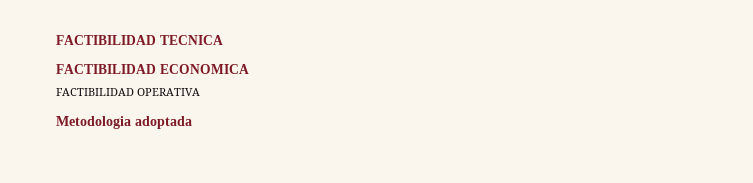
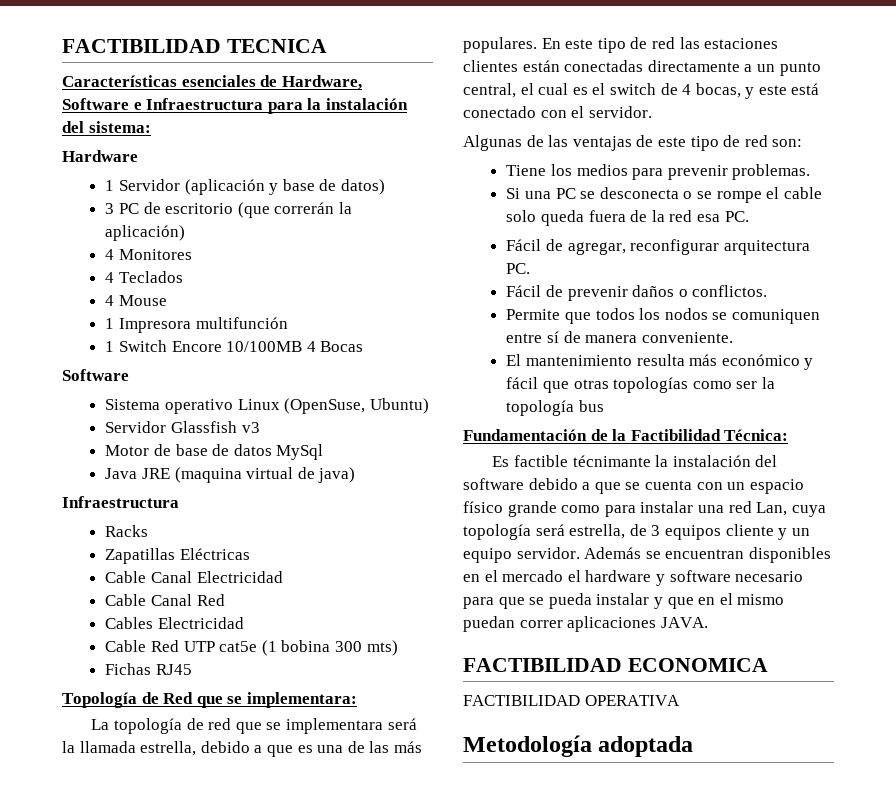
(223, 40) none -> [62,75,362,90] [62,98,408,114] [62,121,151,133] [62,150,138,162] [105,179,385,195] [105,202,352,218] [105,225,186,241] [105,249,193,260] [105,271,184,283] [105,295,168,306] [105,317,288,333] [105,340,364,352] [62,369,129,381] [105,398,429,414] [105,421,260,433] [105,444,324,460] [105,467,356,483] [62,496,179,508] [105,525,149,537] [105,548,251,564] [105,571,283,583] [105,594,225,606] [105,617,245,629] [105,640,398,656] [105,663,193,675] [62,692,357,708] [91,718,417,734] [62,741,422,757] [463,37,779,53] [463,60,821,76] [463,83,820,99] [463,106,652,118] [463,135,803,151] [506,164,811,180] [506,187,822,203] [506,210,749,226] [506,239,810,255] [506,263,531,274] [506,285,768,301] [506,308,820,324] [506,331,733,343] [506,354,814,370] [506,377,775,393] [506,400,605,416] [463,429,789,441] [492,455,778,467] [463,478,804,494] [463,501,826,517] [463,524,810,540] [463,547,831,563] [463,570,804,586] [463,593,785,609] [463,616,708,632] // Características esenciales de Hardware, Software e Infraestructura para la instalación del sistema: // Hardware // 1 Servidor (aplicación y base de datos) // 3 PC de escritorio (que correrán la aplicación) // 4 Monitores // 4 Teclados // 4 Mouse // 1 Impresora multifunción // 1 Switch Encore 10/100MB 4 Bocas // Software // Sistema operativo Linux (OpenSuse, Ubuntu) // Servidor Glassfish v3 // Motor de base de datos MySql // Java JRE (maquina virtual de java) // Infraestructura // Racks // Zapatillas Eléctricas // Cable Canal Electricidad // Cable Canal Red // Cables Electricidad // Cable Red UTP cat5e (1 bobina 300 mts) // Fichas RJ45 // Topología de Red que se implementara: // La topología de red que se implementara será la llamada estrella, debido a que es una de las más populares. En este tipo de red las estaciones clientes están conectadas directamente a un punto central, el cual es el switch de 4 bocas, y este está conectado con el servidor. // Algunas de las ventajas de este tipo de red son: // Tiene los medios para prevenir problemas. // Si una PC se desconecta o se rompe el cable solo queda fuera de la red esa PC. // Fácil de agregar, reconfigurar arquitectura PC. // Fácil de prevenir daños o conflictos. // Permite que todos los nodos se comuniquen entre sí de manera conveniente. // El mantenimiento resulta más económico y fácil que otras topologías como ser la topología bus // Fundamentación de la Factibilidad Técnica: // Es factible técnimante la instalación del software debido a que se cuenta con un espacio físico grande como para instalar una red Lan, cuya topología será estrella, de 3 equipos cliente y un equipo servidor. Además se encuentran disponibles en el mercado el hardware y software necesario para que se pueda instalar y que en el mismo puedan correr aplicaciones JAVA.
[56,116,131,129] Metodologia -> [463,735,592,757] Metodología

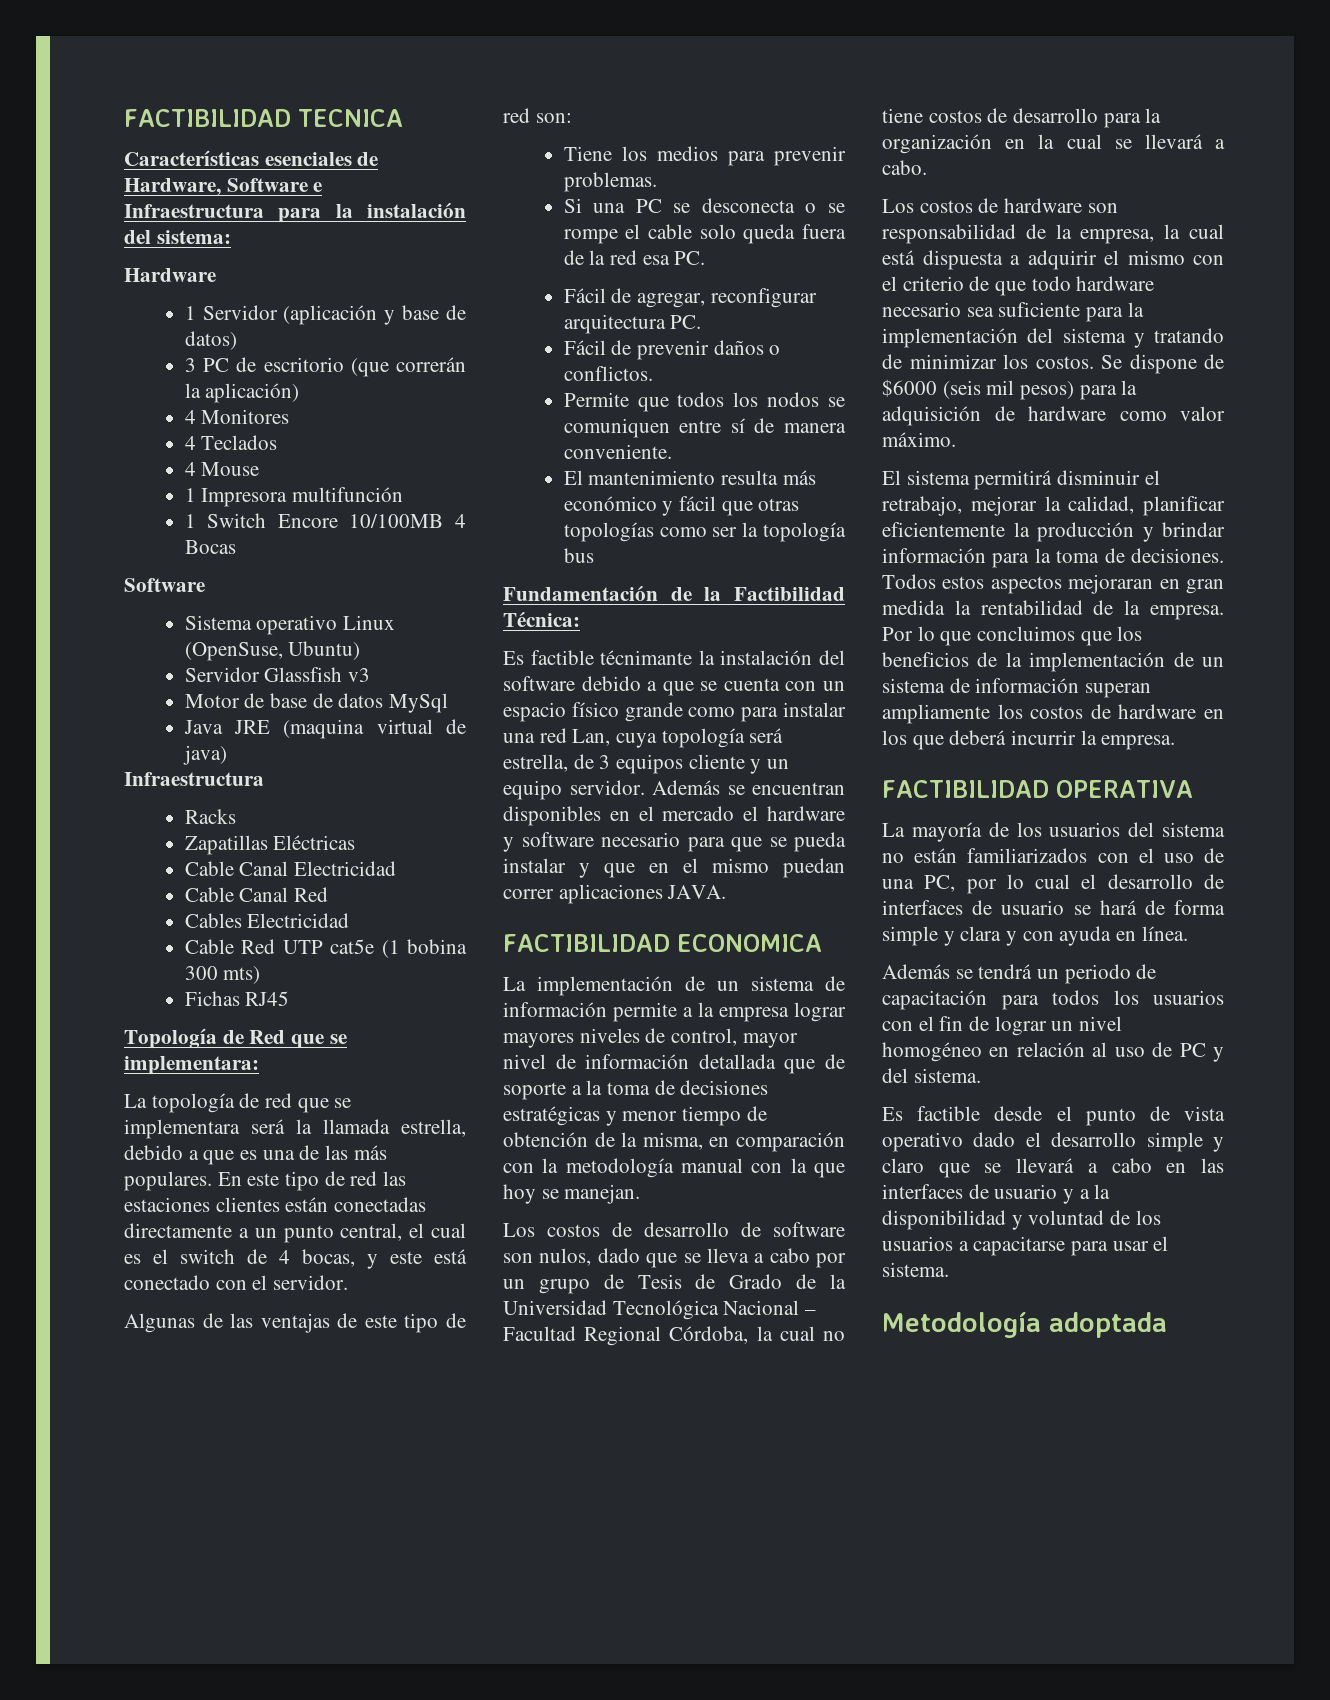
[463,695,680,706] FACTIBILIDAD OPERATIVA -> [503,976,845,996] [503,1002,846,1022] [503,1028,798,1048] [503,1054,845,1074] [503,1080,769,1100] [503,1106,767,1126] [503,1132,845,1152] [503,1158,845,1178] [503,1184,641,1204] [503,1222,845,1237] [503,1248,846,1268] [503,1274,846,1294] [503,1300,817,1320] [503,1326,845,1346] [882,108,1162,128] [882,134,1225,154] [882,160,927,175] [882,198,1118,213] [882,224,1224,244] [882,250,1224,270] [882,276,1155,296] [882,302,1144,322] [882,328,1224,348] [882,354,1224,374] [882,379,1138,400] [882,406,1225,426] [882,432,956,447] [882,470,1160,490] [882,496,1225,516] [882,522,1225,542] [882,548,1224,568] [882,574,1224,594] [882,600,1224,620] [882,626,1143,646] [882,652,1224,672] [882,678,1152,698] [882,704,1224,724] [882,730,1176,750] [882,780,1193,798] [882,822,1225,842] [882,848,1224,863] [882,874,1224,894] [882,900,1225,915] [882,926,1188,946] [882,964,1157,984] [882,990,1224,1010] [882,1016,1123,1036] [882,1042,1224,1062] [882,1068,981,1083] [882,1106,1225,1126] [882,1132,1224,1152] [882,1158,1224,1178] [882,1184,1111,1204] [882,1210,1161,1230] [882,1236,1169,1256] [882,1262,949,1277] La implementación de un sistema de información permite a la empresa lograr mayores niveles de control, mayor nivel de información detallada que de soporte a la toma de decisiones estratégicas y menor tiempo de obtención de la misma, en comparación con la metodología manual con la que hoy se manejan. // Los costos de desarrollo de software son nulos, dado que se lleva a cabo por un grupo de Tesis de Grado de la Universidad Tecnológica Nacional – Facultad Regional Córdoba, la cual no tiene costos de desarrollo para la organización en la cual se llevará a cabo. // Los costos de hardware son responsabilidad de la empresa, la cual está dispuesta a adquirir el mismo con el criterio de que todo hardware necesario sea suficiente para la implementación del sistema y tratando de minimizar los costos. Se dispone de $6000 (seis mil pesos) para la adquisición de hardware como valor máximo. // El sistema permitirá disminuir el retrabajo, mejorar la calidad, planificar eficientemente la producción y brindar información para la toma de decisiones. Todos estos aspectos mejoraran en gran medida la rentabilidad de la empresa. Por lo que concluimos que los beneficios de la implementación de un sistema de información superan ampliamente los costos de hardware en los que deberá incurrir la empresa. // FACTIBILIDAD OPERATIVA // La mayoría de los usuarios del sistema no están familiarizados con el uso de una PC, por lo cual el desarrollo de interfaces de usuario se hará de forma simple y clara y con ayuda en línea. // Además se tendrá un periodo de capacitación para todos los usuarios con el fin de lograr un nivel homogéneo en relación al uso de PC y del sistema. // Es factible desde el punto de vista operativo dado el desarrollo simple y claro que se llevará a cabo en las interfaces de usuario y a la disponibilidad y voluntad de los usuarios a capacitarse para usar el sistema.

